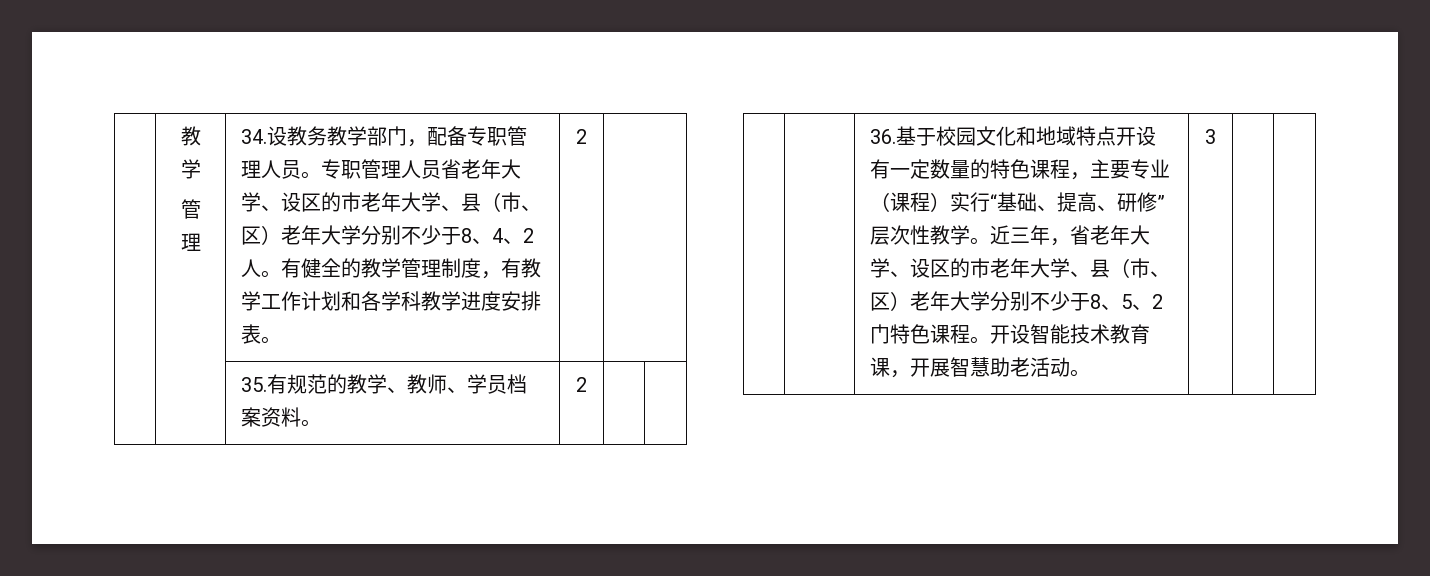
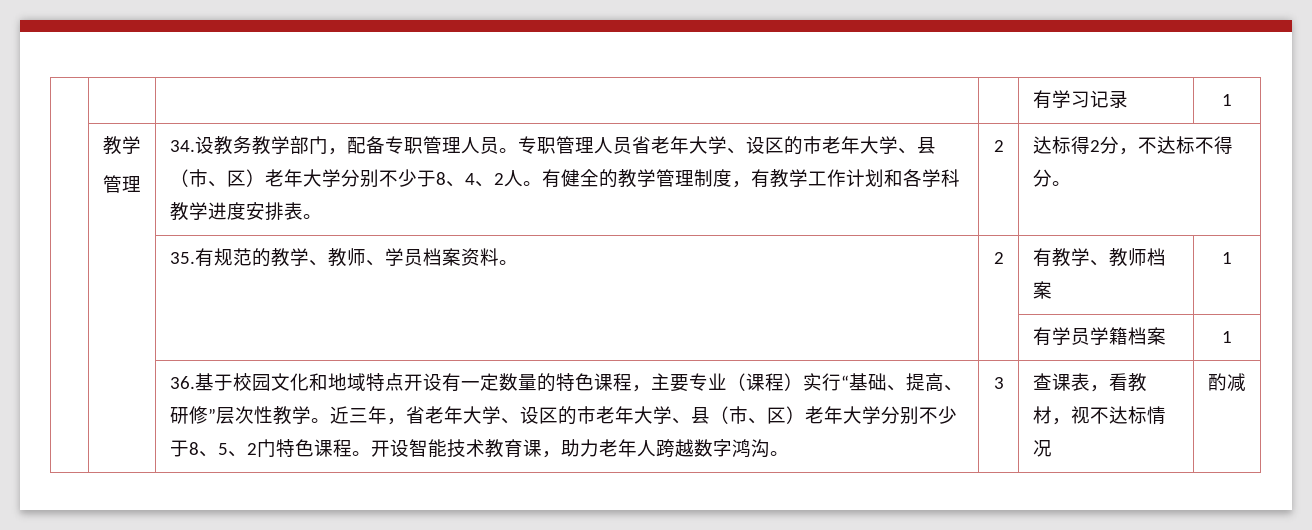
(180, 136) | -> [1032,90,1128,109] [1222,94,1232,106] | | | | 有学习记录 | 1 // |
(587, 136) none -> [1032,136,1233,155] [1032,169,1071,187] 达标得2分，不达标不得分。
(587, 384) | -> [1032,248,1166,267] [1032,281,1052,299] [1222,252,1232,264] [1032,327,1166,346] [1222,331,1232,343] 有教学、教师档案 | 1 // | | | | 有学员学籍档案 | 1
[909,357,1090,377] [1205,129,1216,144] 开展智慧助老活动。 | 3 | | -> [560,439,789,458] [993,377,1004,389] [1032,373,1147,392] [1032,406,1166,425] [1032,440,1052,457] [1208,373,1246,391] 助力老年人跨越数字鸿沟。 | 3 | 查课表，看教材，视不达标情况 | 酌减

